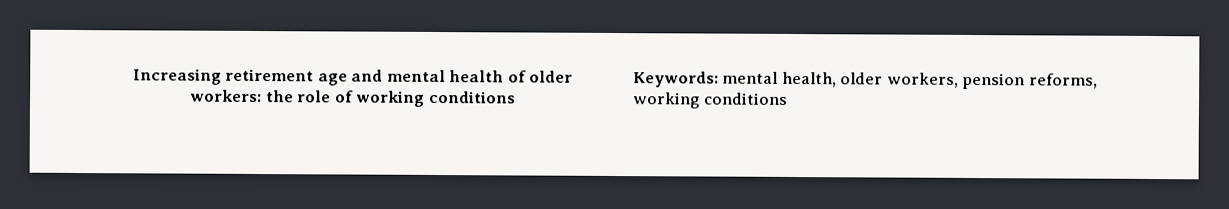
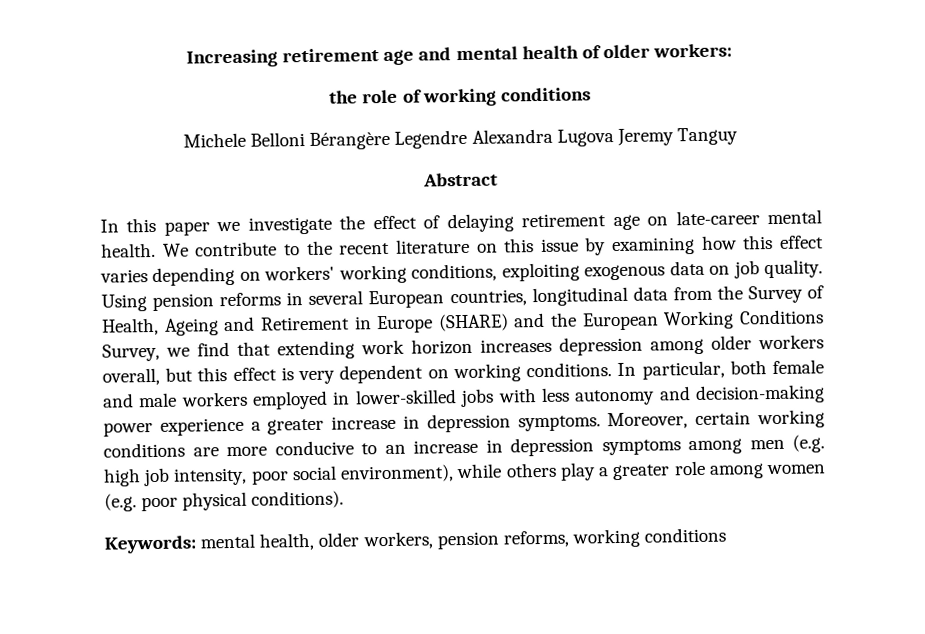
(263, 96) none -> (733, 50) //
(516, 97) none -> [183,127,738,150] [423,172,498,187] [100,209,822,236] [101,234,824,258] [100,259,824,287] [101,285,825,312] [101,309,824,336] [102,334,824,362] [102,359,825,386] [102,384,826,410] [103,409,825,437] [103,434,825,458] [103,460,827,487] [104,490,345,512] // Michele Belloni Bérangère Legendre Alexandra Lugova Jeremy Tanguy // Abstract // In this paper we investigate the effect of delaying retirement age on late-career mental health. We contribute to the recent literature on this issue by examining how this effect varies depending on workers' working conditions, exploiting exogenous data on job quality. Using pension reforms in several European countries, longitudinal data from the Survey of Health, Ageing and Retirement in Europe (SHARE) and the European Working Conditions Survey, we find that extending work horizon increases depression among older workers overall, but this effect is very dependent on working conditions. In particular, both female and male workers employed in lower-skilled jobs with less autonomy and decision-making power experience a greater increase in depression symptoms. Moreover, certain working conditions are more conducive to an increase in depression symptoms among men (e.g. high job intensity, poor social environment), while others play a greater role among women (e.g. poor physical conditions).

